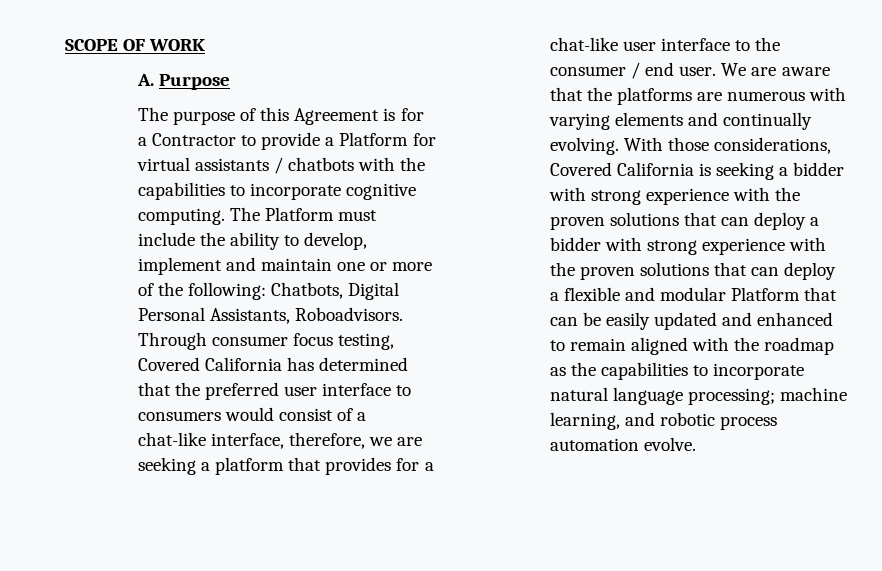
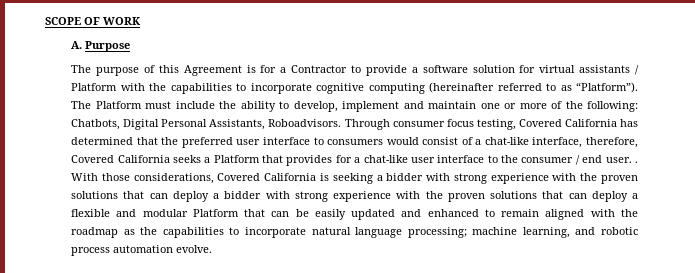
[339,132,409,146] Platform -> [422,65,515,73] software solution
[288,157,355,171] chatbots -> [71,83,118,91] Platform
[137,208,225,225] computing. -> [368,82,638,94] computing (hereinafter referred to as “Platform”).
[369,437,423,446] [137,457,285,475] we are seeking a platform -> [71,155,260,163] Covered California seeks a Platform
[721,63,830,76] [549,87,847,105] [548,112,813,130] [549,137,619,155] We are aware that the platforms are numerous with varying elements and continually evolving. -> [635,161,638,163] .

